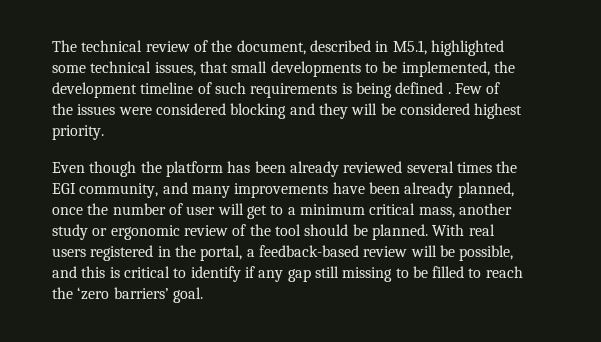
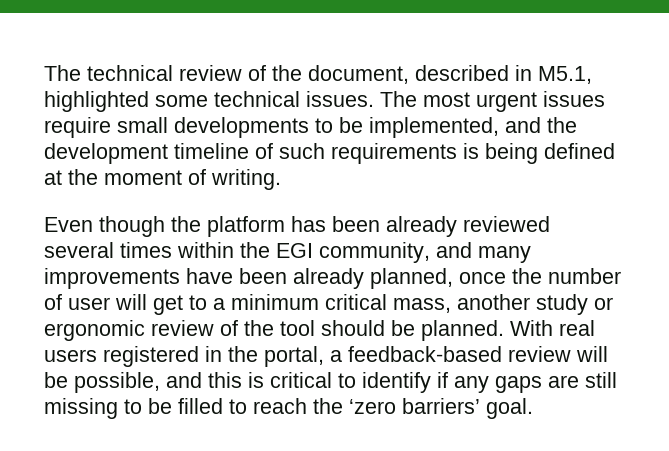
[154,61,228,76] issues, that -> [306,91,605,112] [44,117,111,138] issues. The most urgent issues require
(490, 69) none -> [505,117,541,133] and
[447,82,501,94] [52,103,523,119] [52,125,104,140] . Few of the issues were considered blocking and they will be considered highest priority. -> [44,169,281,190] at the moment of writing.
(492, 167) none -> [177,242,234,258] within
[287,269,311,282] gap -> [495,375,579,393] gaps are

